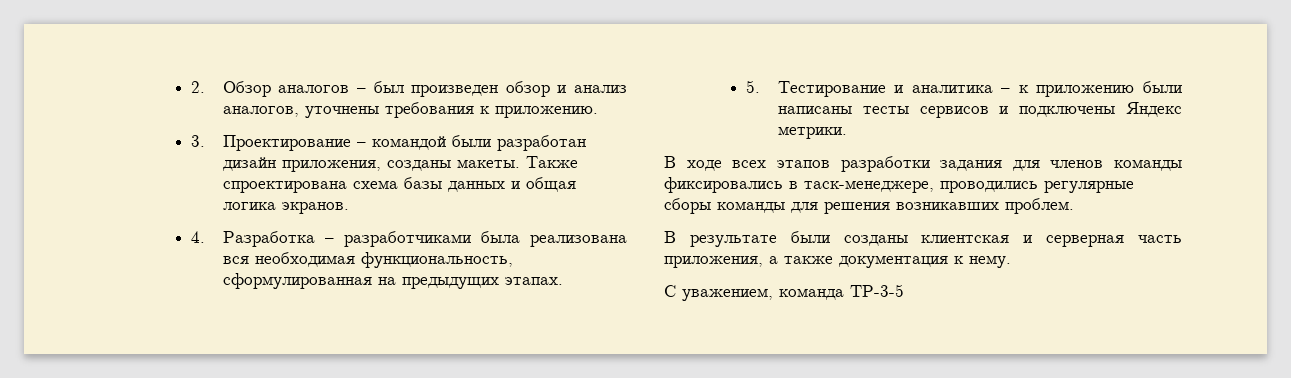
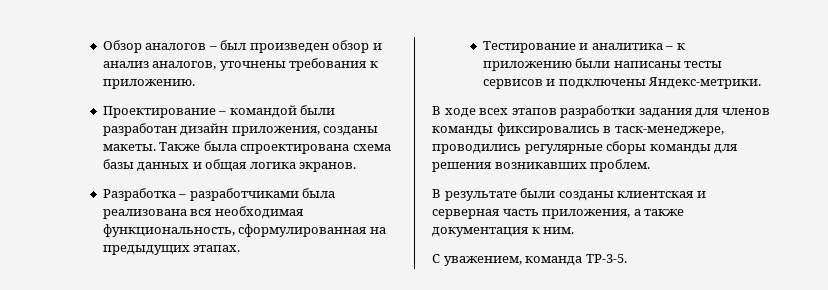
[190,81,205,93] 2. -> (102, 46) none
[190,135,205,147] 3. -> (195, 84) none
(578, 162) none -> [203,141,237,151] была
[190,231,205,243] 4. -> (357, 167) none
[745,80,760,93] 5. -> (241, 248) none
[1126,102,1182,117] [777,126,847,139] Яндекс метрики. -> [648,77,762,89] Яндекс-метрики.
[969,255,1011,268] нему. -> [543,227,575,234] ним.
[850,284,904,297] TP-3-5 -> [585,254,627,263] TP-3-5.

